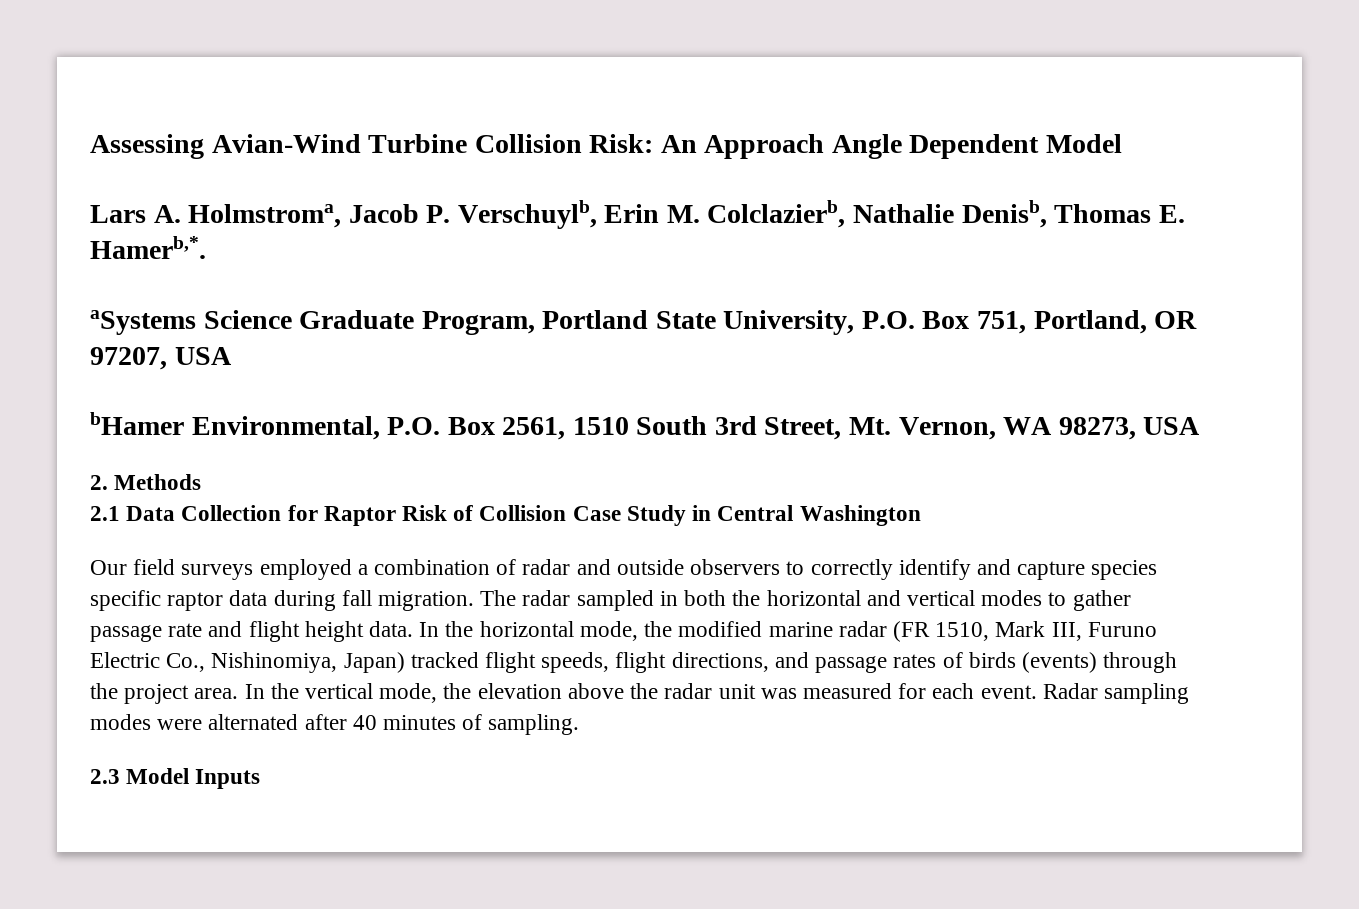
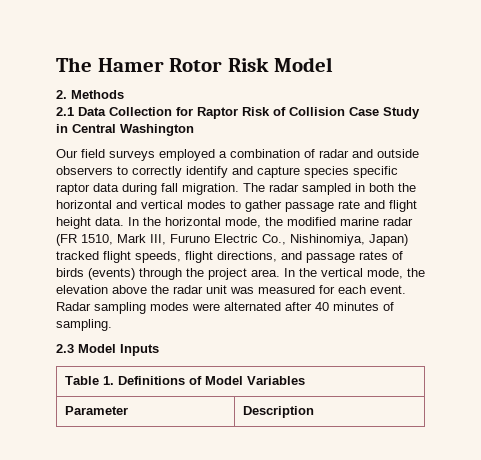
[90,134,1123,159] [90,200,1185,229] [90,236,206,259] [90,310,1198,335] [90,347,232,370] [90,412,1201,440] Assessing Avian-Wind Turbine Collision Risk: An Approach Angle Dependent Model // Lars A. Holmstroma, Jacob P. Verschuylb, Erin M. Colclazierb, Nathalie Denisb, Thomas E. Hamerb,*. // aSystems Science Graduate Program, Portland State University, P.O. Box 751, Portland, OR 97207, USA // bHamer Environmental, P.O. Box 2561, 1510 South 3rd Street, Mt. Vernon, WA 98273, USA -> [56,57,333,72] The Hamer Rotor Risk Model
(261, 779) none -> [64,376,305,385] [64,406,128,415] [242,406,314,418] // Table 1. Definitions of Model Variables // Parameter | Description

